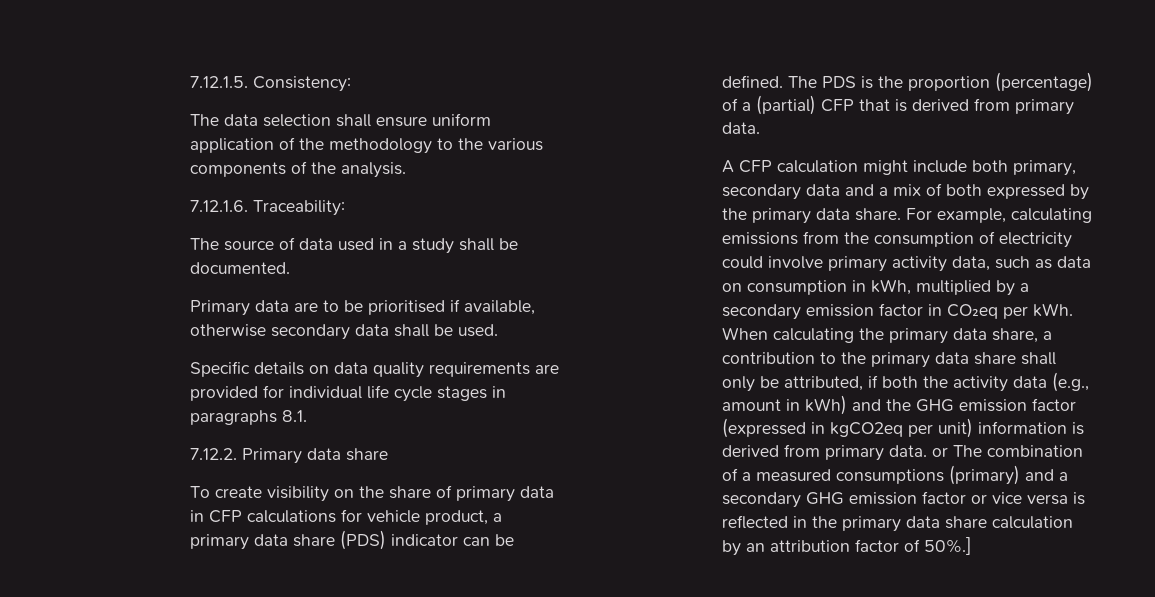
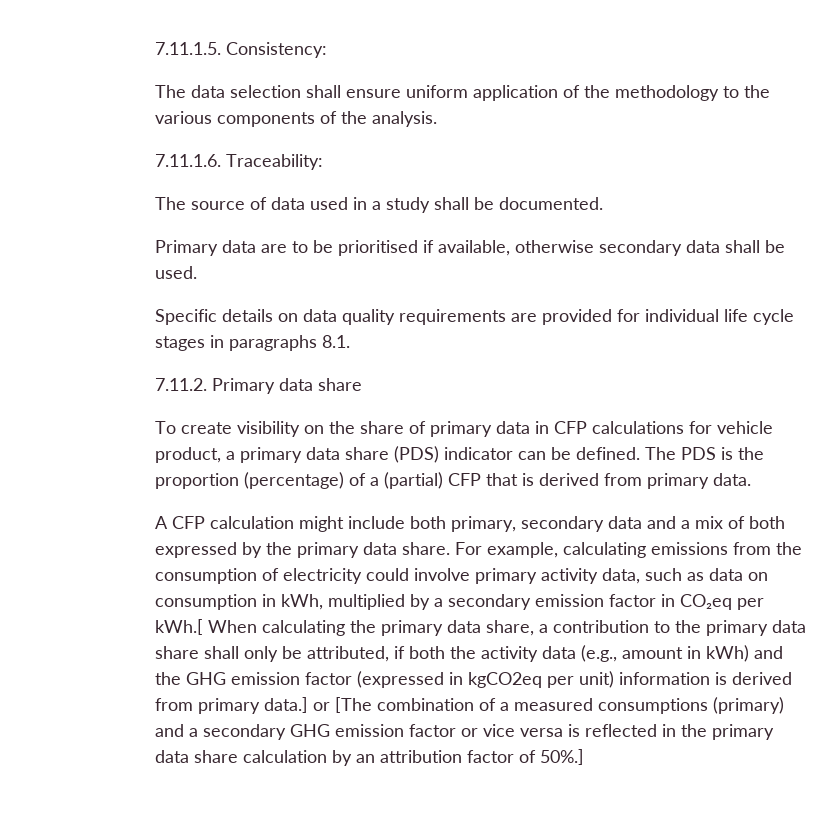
[189,76,248,88] 7.12.1.5. -> [154,42,221,55] 7.11.1.5.
[189,200,248,212] 7.12.1.6. -> [154,154,221,167] 7.11.1.6.
[189,448,237,460] 7.12.2. -> [154,378,207,391] 7.11.2.
[1032,303,1073,317] kWh. -> [154,619,203,635] kWh.[
[888,445,982,457] data. or The -> [263,697,372,713] data.] or [The

